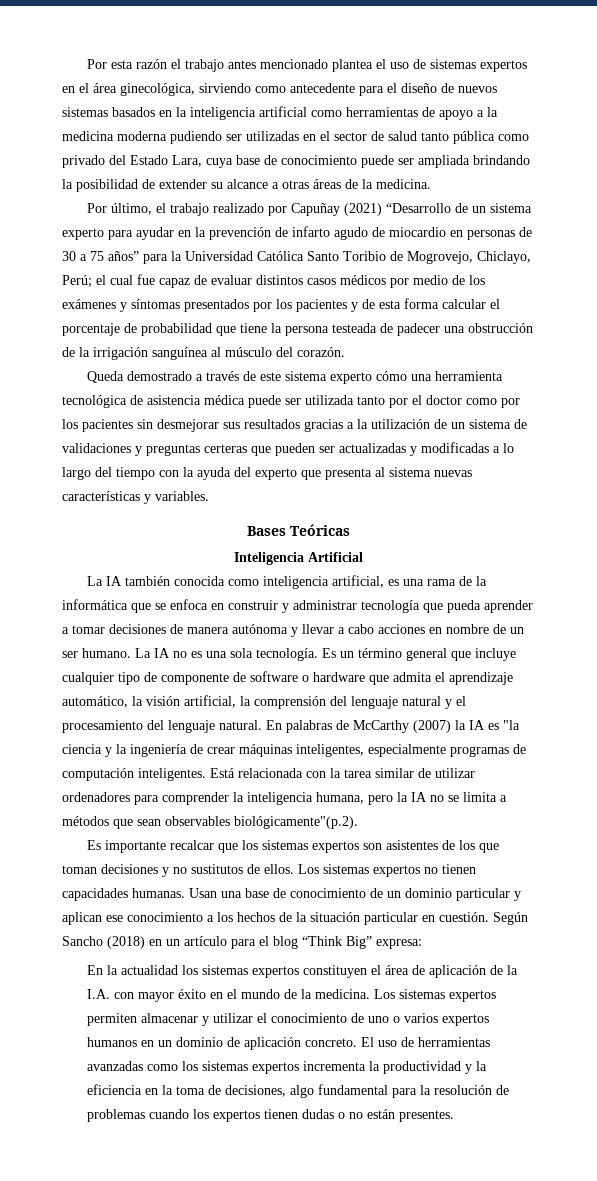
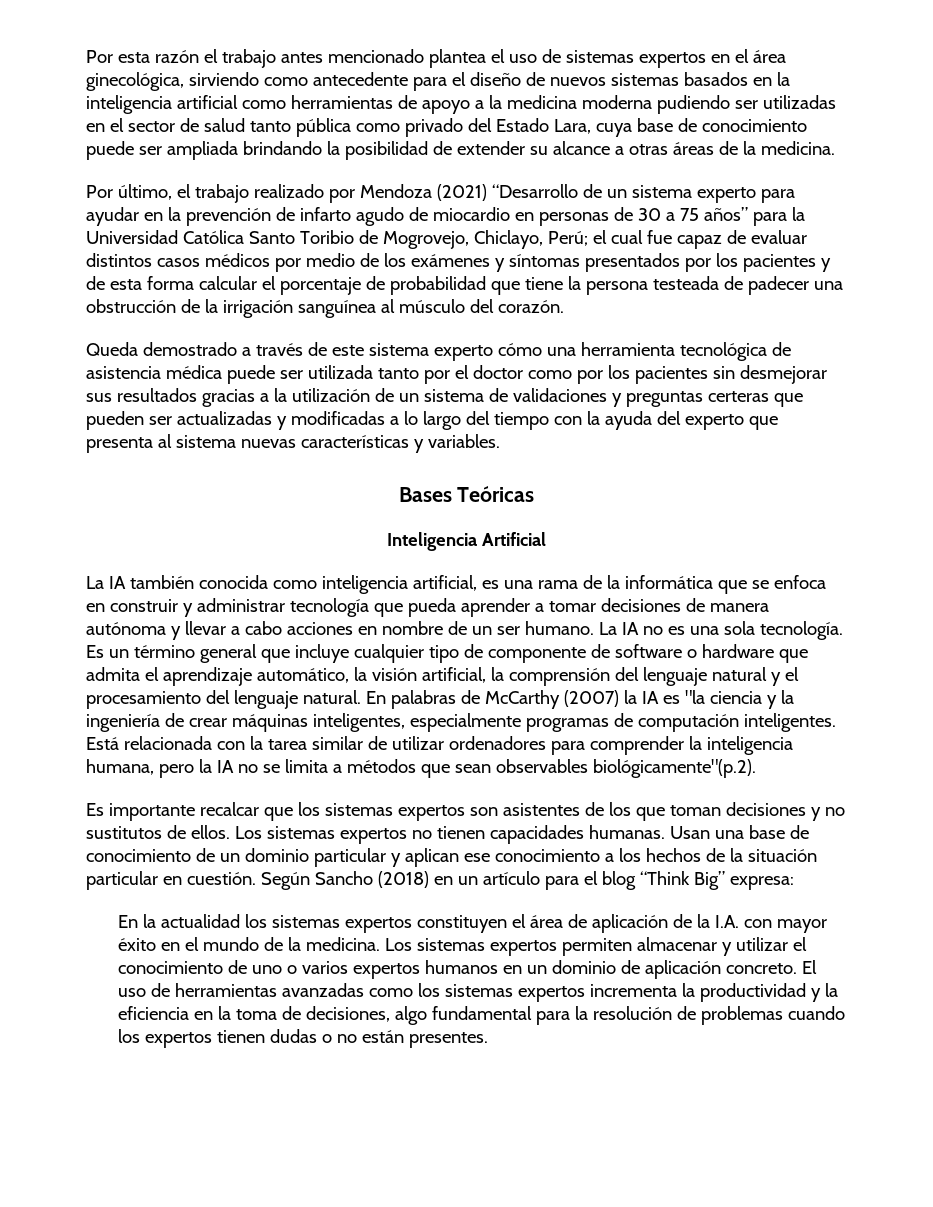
[291,203,341,216] Capuñay -> [359,184,432,198] Mendoza

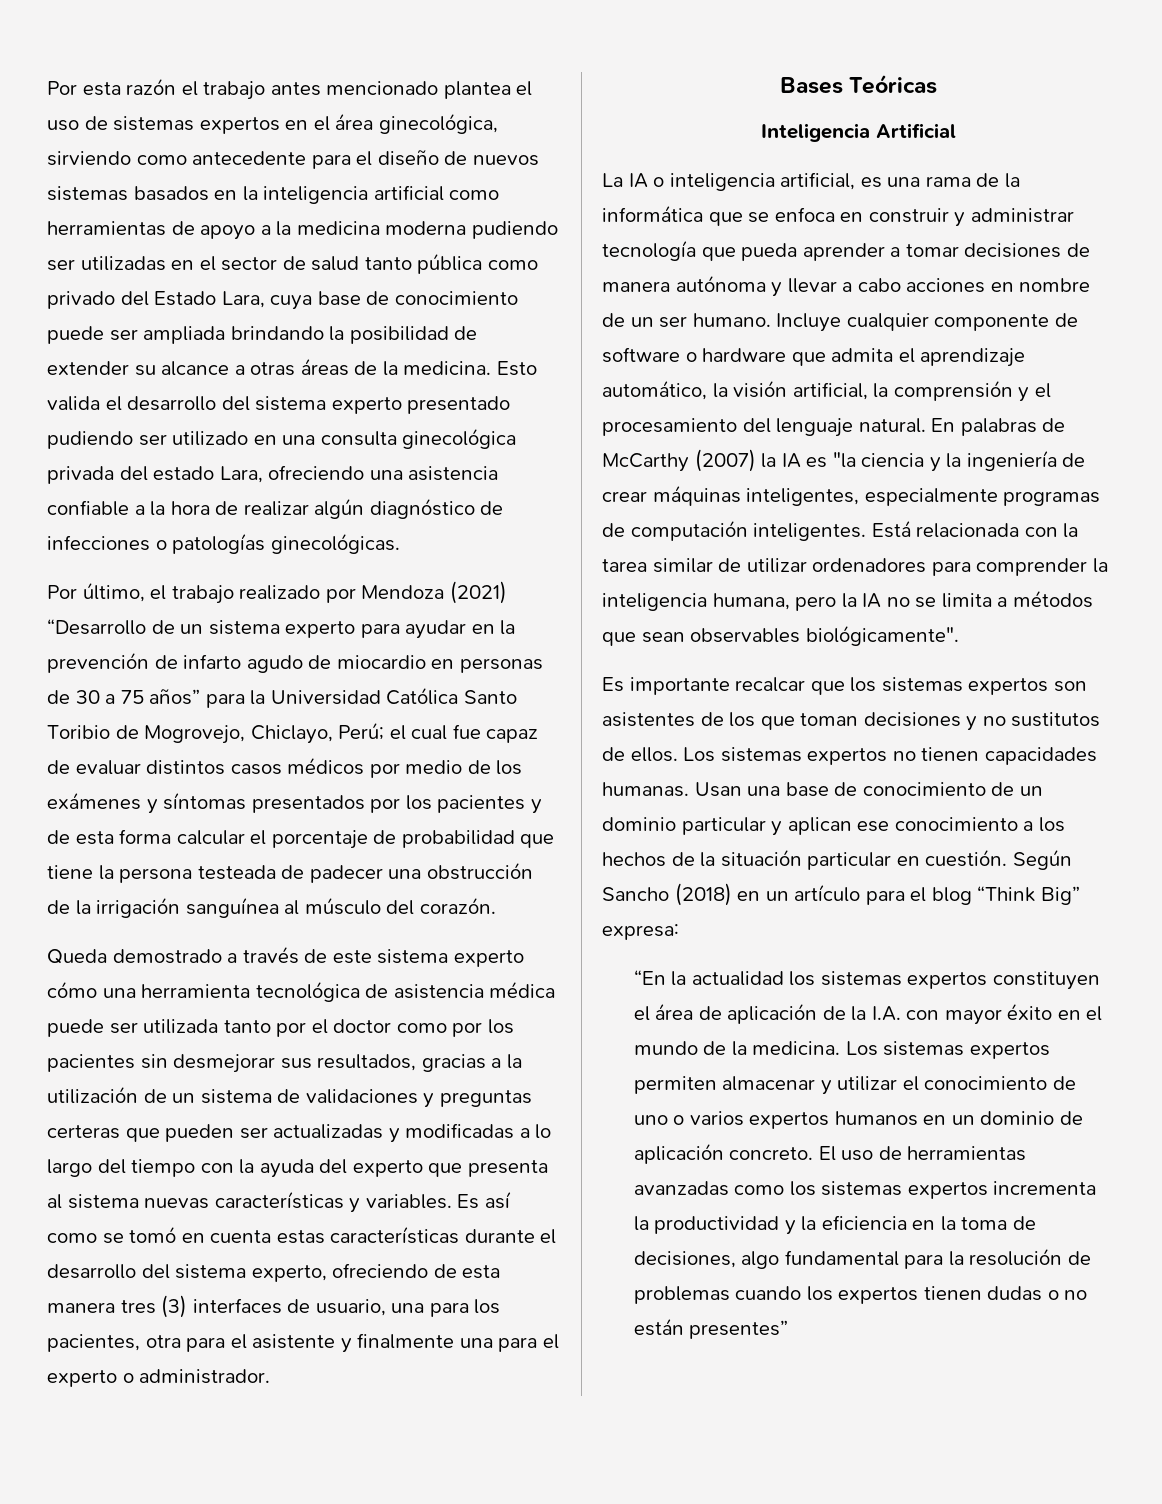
(835, 148) none -> [496,361,537,376] [47,396,511,414] [47,428,517,449] [47,465,499,484] [47,498,504,519] [47,533,400,554] Esto valida el desarrollo del sistema experto presentado pudiendo ser utilizado en una consulta ginecológica privada del estado Lara, ofreciendo una asistencia confiable a la hora de realizar algún diagnóstico de infecciones o patologías ginecológicas.
[116,388,197,402] resultados -> [317,1054,417,1071] resultados,
(500, 441) none -> [457,1191,511,1209] [47,1226,557,1244] [47,1263,501,1282] [47,1295,501,1318] [47,1333,559,1353] [47,1369,271,1387] Es así como se tomó en cuenta estas características durante el desarrollo del sistema experto, ofreciendo de esta manera tres (3) interfaces de usuario, una para los pacientes, otra para el asistente y finalmente una para el experto o administrador.
[129,575,317,589] también conocida como -> [653,177,665,187] o
[598,621,843,640] [86,644,483,663] La IA no es una sola tecnología. Es un término general que incluye cualquier tipo de -> [776,313,929,332] Incluye cualquier
[614,667,767,686] del lenguaje natural -> (1013, 390) none
[592,759,756,778] biológicamente"(p.2). -> [805,625,959,646] biológicamente".
[117,915,138,928] En -> [633,970,666,985] “En
[408,1032,488,1048] presentes. -> [689,1320,789,1339] presentes”

